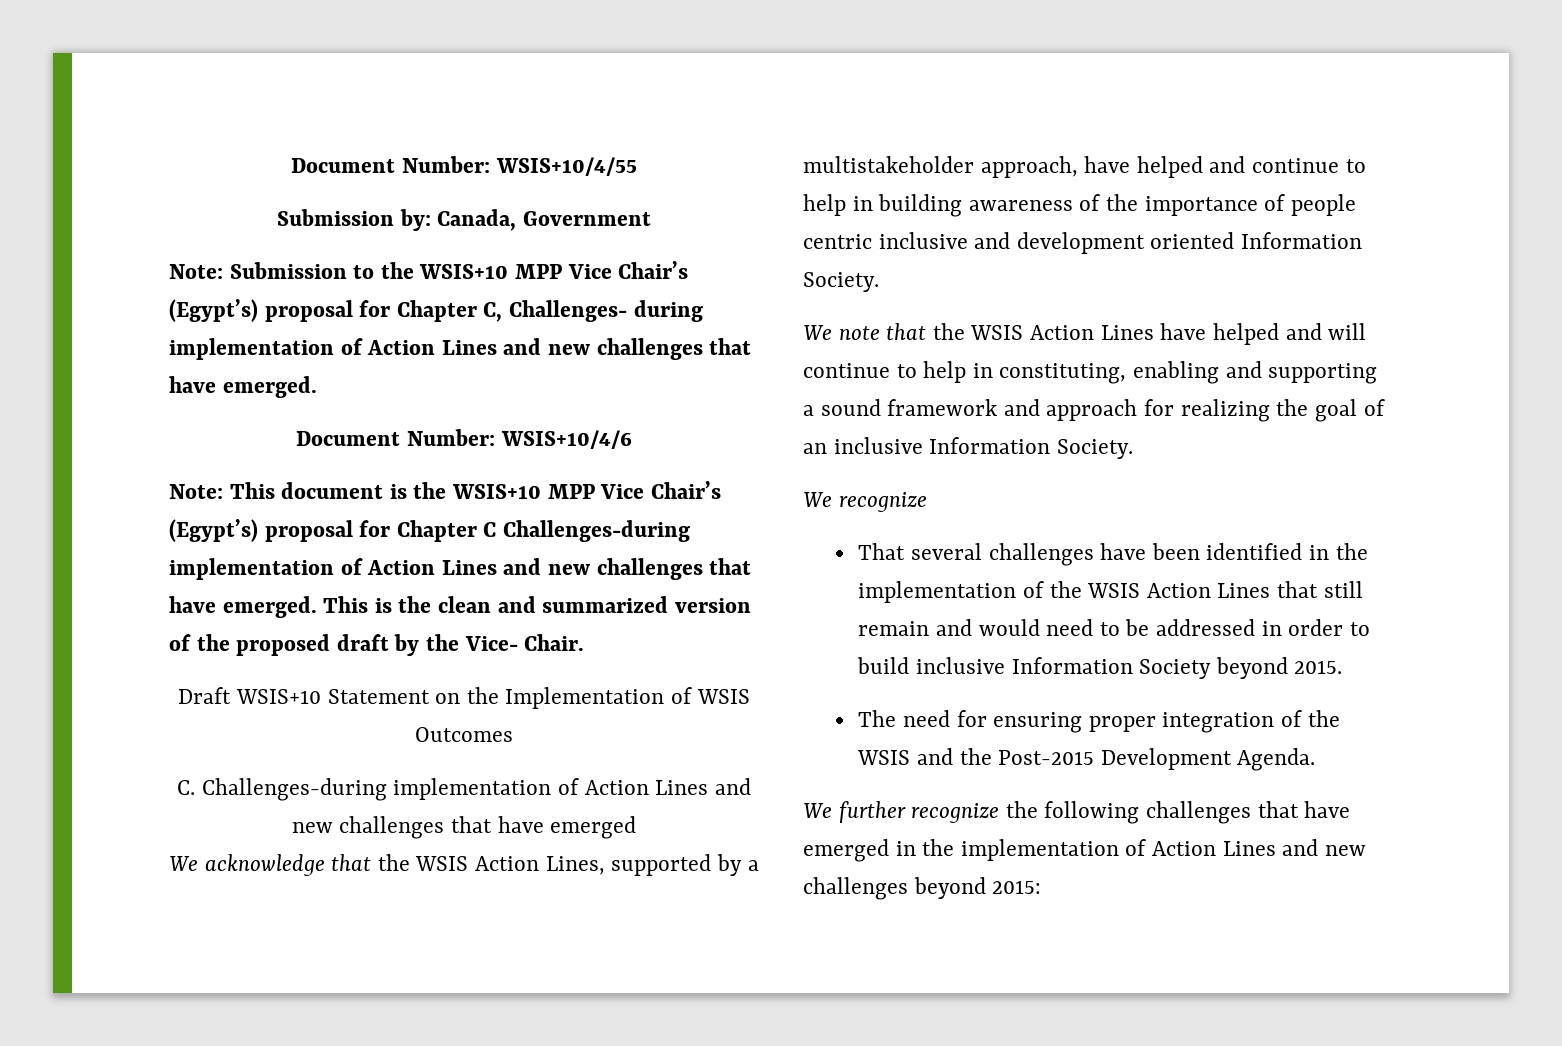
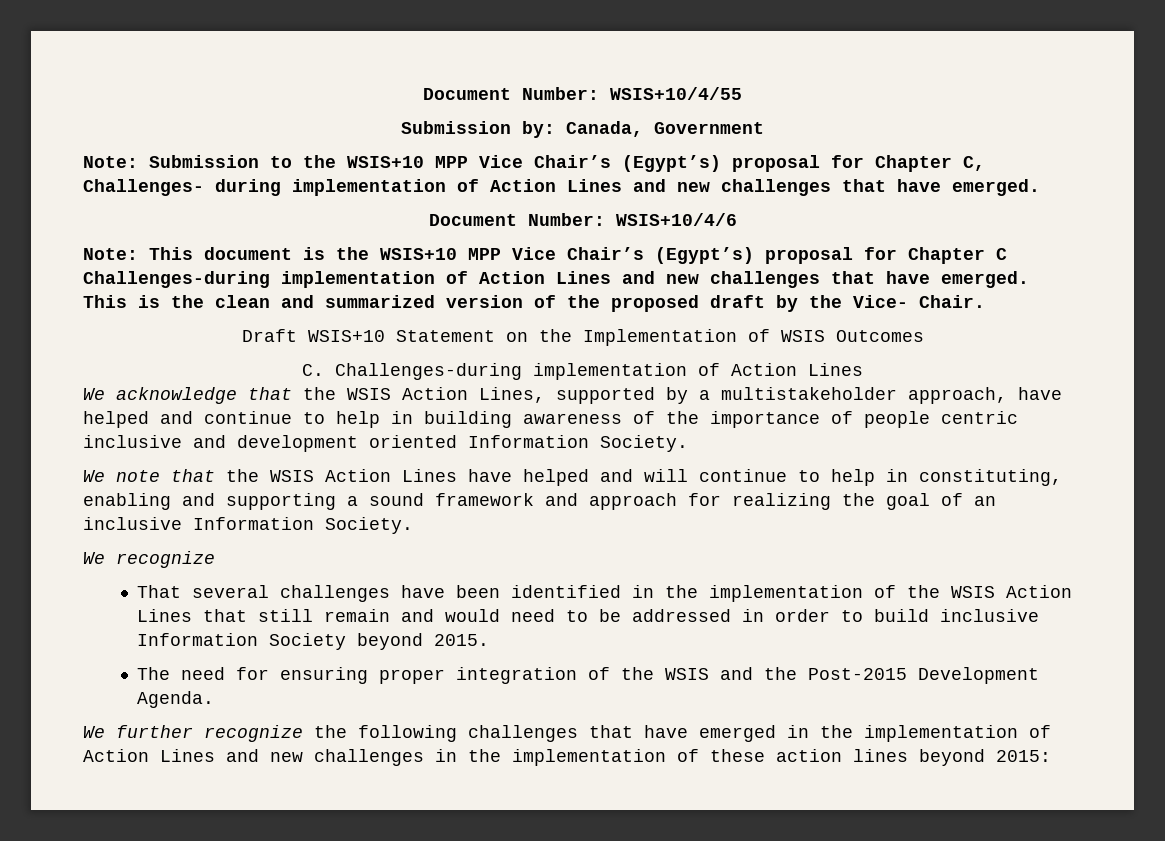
[714,778,751,795] [291,816,637,839] and new challenges that have emerged -> (863, 369) none
(908, 888) none -> [435,749,908,766] in the implementation of these action lines

